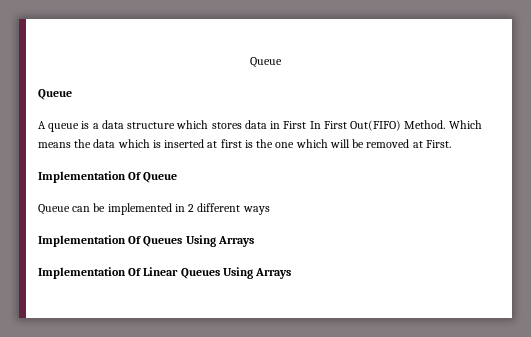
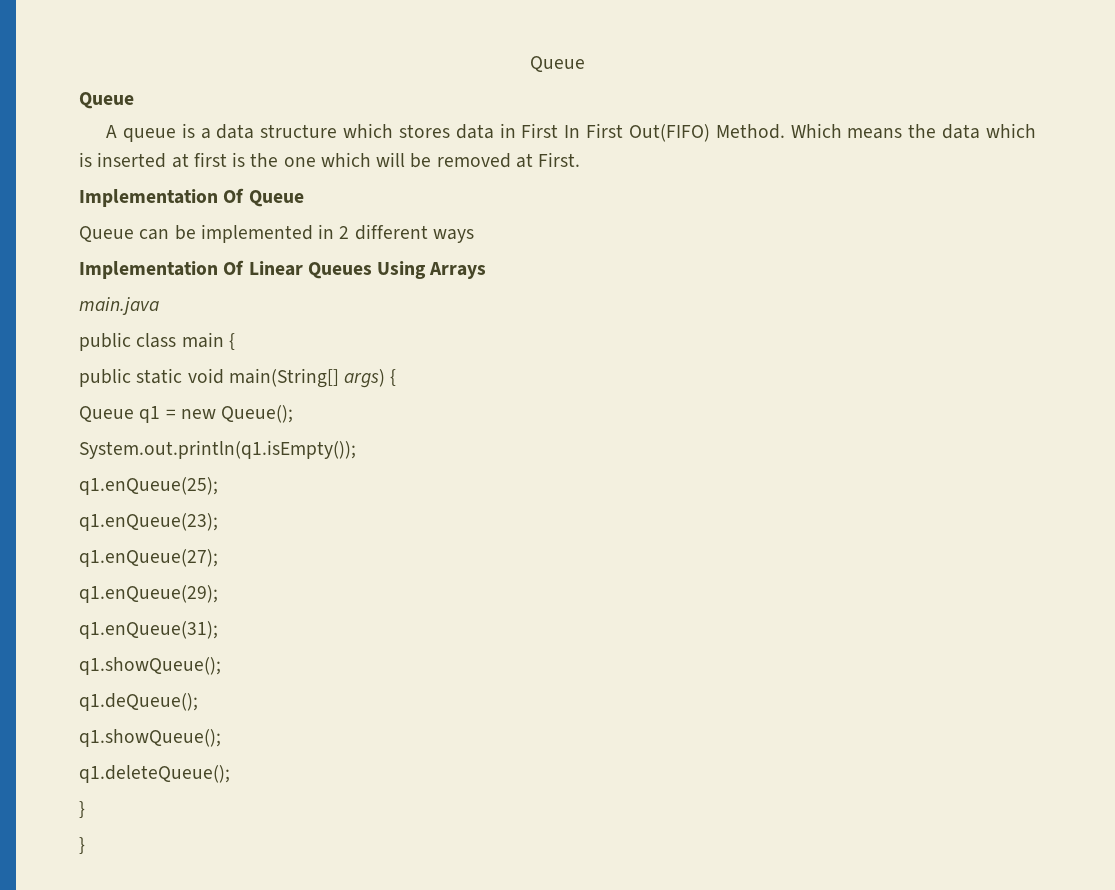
(142, 240) none -> [248,261,303,276] Linear
[38,267,292,279] Implementation Of Linear Queues Using Arrays -> [79,297,159,315] [79,332,235,351] [79,368,397,388] [79,405,294,423] [79,440,356,459] [79,477,218,495] [79,513,218,531] [79,549,218,567] [79,585,218,603] [79,621,218,639] [79,657,221,675] [79,693,198,711] [79,729,221,747] [79,765,230,783] [79,801,85,818] [79,837,85,854] main.java // public class main { // public static void main(String[] args) { // Queue q1 = new Queue(); // System.out.println(q1.isEmpty()); // q1.enQueue(25); // q1.enQueue(23); // q1.enQueue(27); // q1.enQueue(29); // q1.enQueue(31); // q1.showQueue(); // q1.deQueue(); // q1.showQueue(); // q1.deleteQueue(); // } // }

